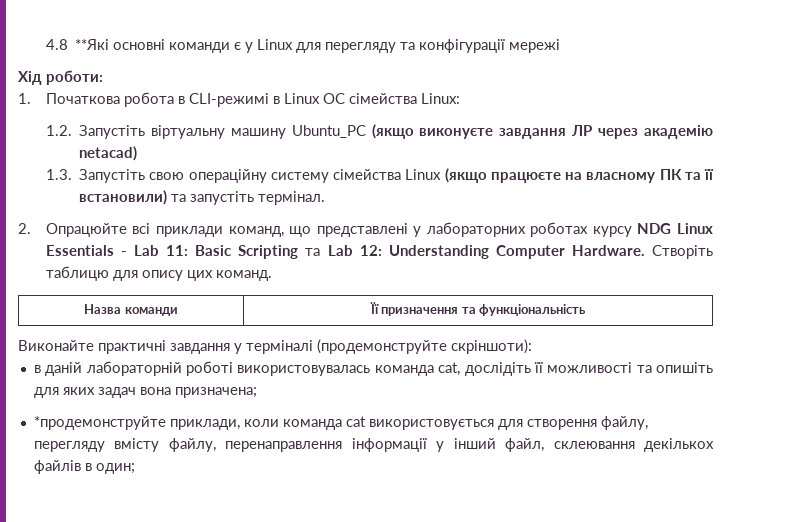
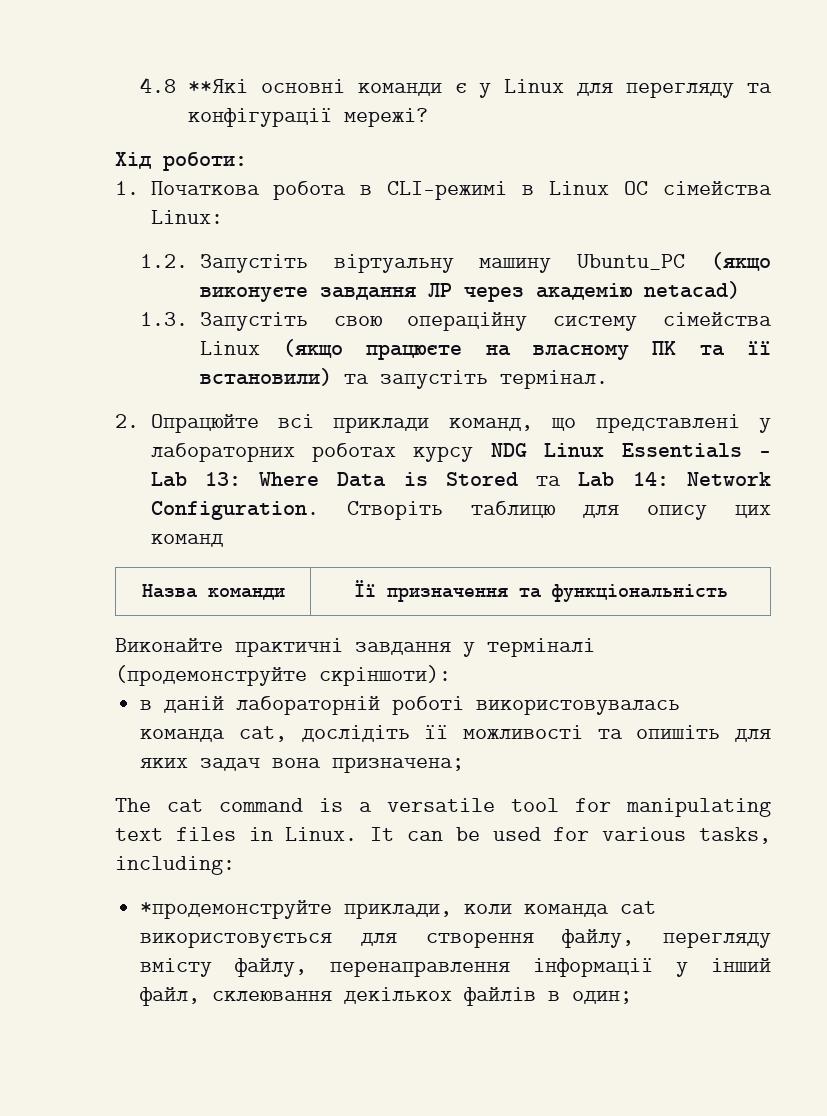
[509,39,561,53] мережі -> [343,108,428,127] мережі?
[166,245,645,259] 11: Basic Scripting та Lab 12: Understanding Computer Hardware. -> [204,472,771,487] [150,501,319,520] 13: Where Data is Stored та Lab 14: Network Configuration.
[215,270,272,281] команд. -> [150,534,223,547] команд
(257, 392) none -> [115,798,771,817] [115,827,771,844] [115,856,235,875] // The cat command is a versatile tool for manipulating text files in Linux. It can be used for various tasks, including:

